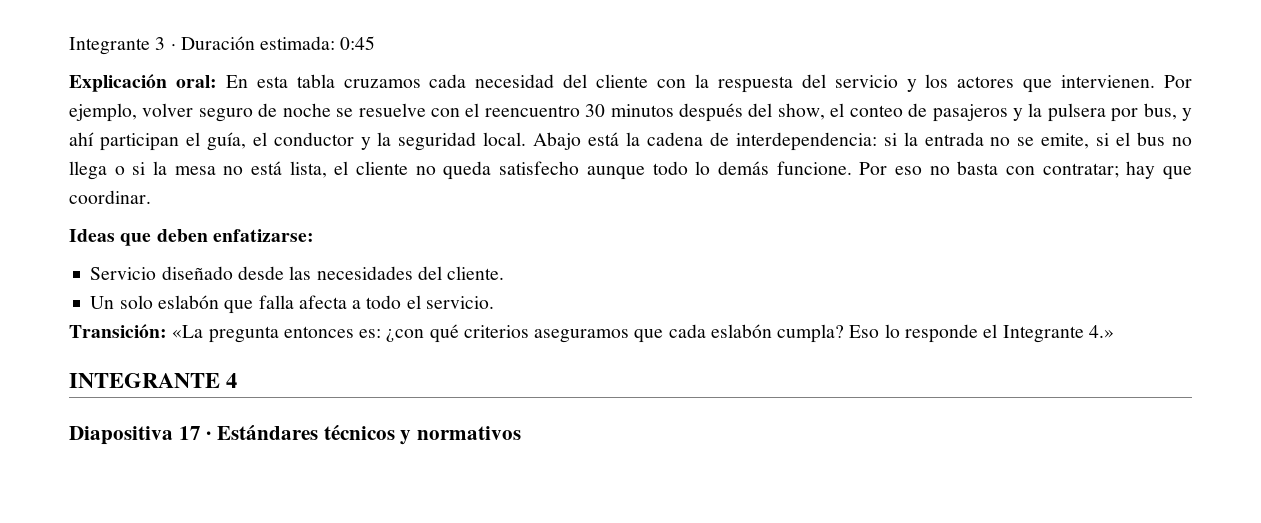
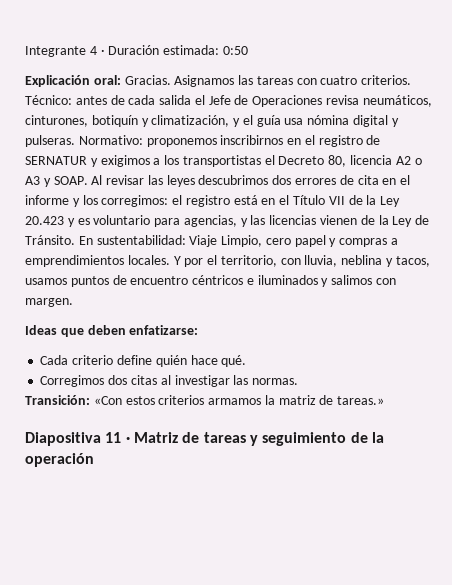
[69,37,166,55] Integrante 3 -> [25,46,97,57] Integrante 4
[340,36,376,50] 0:45 -> [222,46,248,55] 0:50
[225,74,1192,93] [69,103,1192,122] [69,132,1192,151] [69,161,1192,180] [69,190,151,204] [69,229,314,246] [90,266,505,280] [90,295,494,314] [69,324,1114,343] [69,373,238,388] [69,424,522,445] En esta tabla cruzamos cada necesidad del cliente con la respuesta del servicio y los actores que intervienen. Por ejemplo, volver seguro de noche se resuelve con el reencuentro 30 minutos después del show, el conteo de pasajeros y la pulsera por bus, y ahí participan el guía, el conductor y la seguridad local. Abajo está la cadena de interdependencia: si la entrada no se emite, si el bus no llega o si la mesa no está lista, el cliente no queda satisfecho aunque todo lo demás funcione. Por eso no basta con contratar; hay que coordinar. // Ideas que deben enfatizarse: // Servicio diseñado desde las necesidades del cliente. // Un solo eslabón que falla afecta a todo el servicio. // Transición: «La pregunta entonces es: ¿con qué criterios aseguramos que cada eslabón cumpla? Eso lo responde el Integrante 4.» // INTEGRANTE 4 // Diapositiva 17 · Estándares técnicos y normativos -> [124,75,412,87] [25,95,432,107] [25,115,399,127] [25,135,381,147] [25,155,422,167] [25,175,411,187] [25,195,401,207] [25,215,430,227] [25,235,399,247] [25,255,430,267] [25,275,397,287] [25,298,73,307] [25,325,199,337] [40,355,247,367] [40,375,299,387] [25,395,385,405] [25,432,384,446] [25,453,94,467] Gracias. Asignamos las tareas con cuatro criterios. Técnico: antes de cada salida el Jefe de Operaciones revisa neumáticos, cinturones, botiquín y climatización, y el guía usa nómina digital y pulseras. Normativo: proponemos inscribirnos en el registro de SERNATUR y exigimos a los transportistas el Decreto 80, licencia A2 o A3 y SOAP. Al revisar las leyes descubrimos dos errores de cita en el informe y los corregimos: el registro está en el Título VII de la Ley 20.423 y es voluntario para agencias, y las licencias vienen de la Ley de Tránsito. En sustentabilidad: Viaje Limpio, cero papel y compras a emprendimientos locales. Y por el territorio, con lluvia, neblina y tacos, usamos puntos de encuentro céntricos e iluminados y salimos con margen. // Ideas que deben enfatizarse: // Cada criterio define quién hace qué. // Corregimos dos citas al investigar las normas. // Transición: «Con estos criterios armamos la matriz de tareas.» // Diapositiva 11 · Matriz de tareas y seguimiento de la operación

